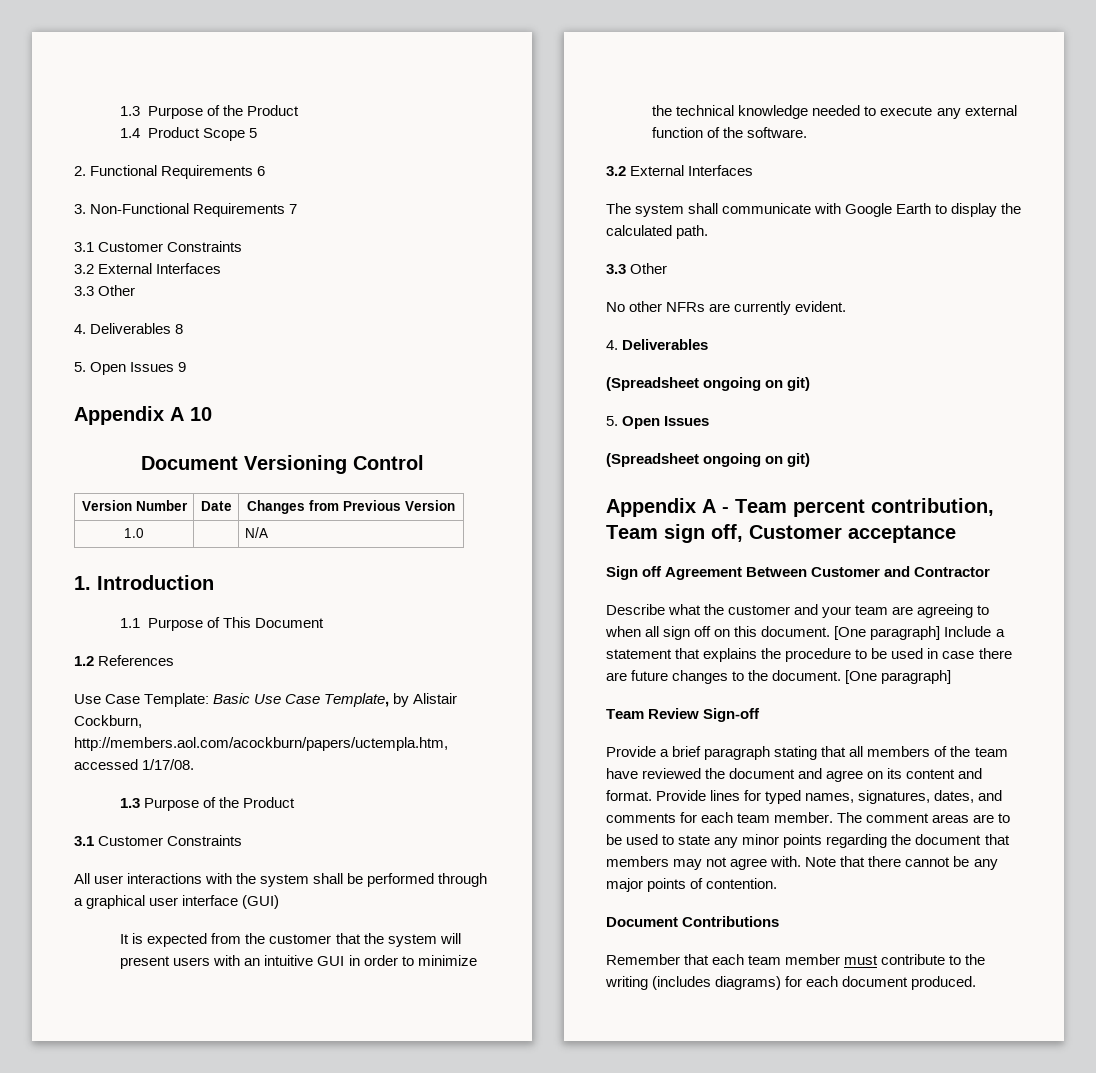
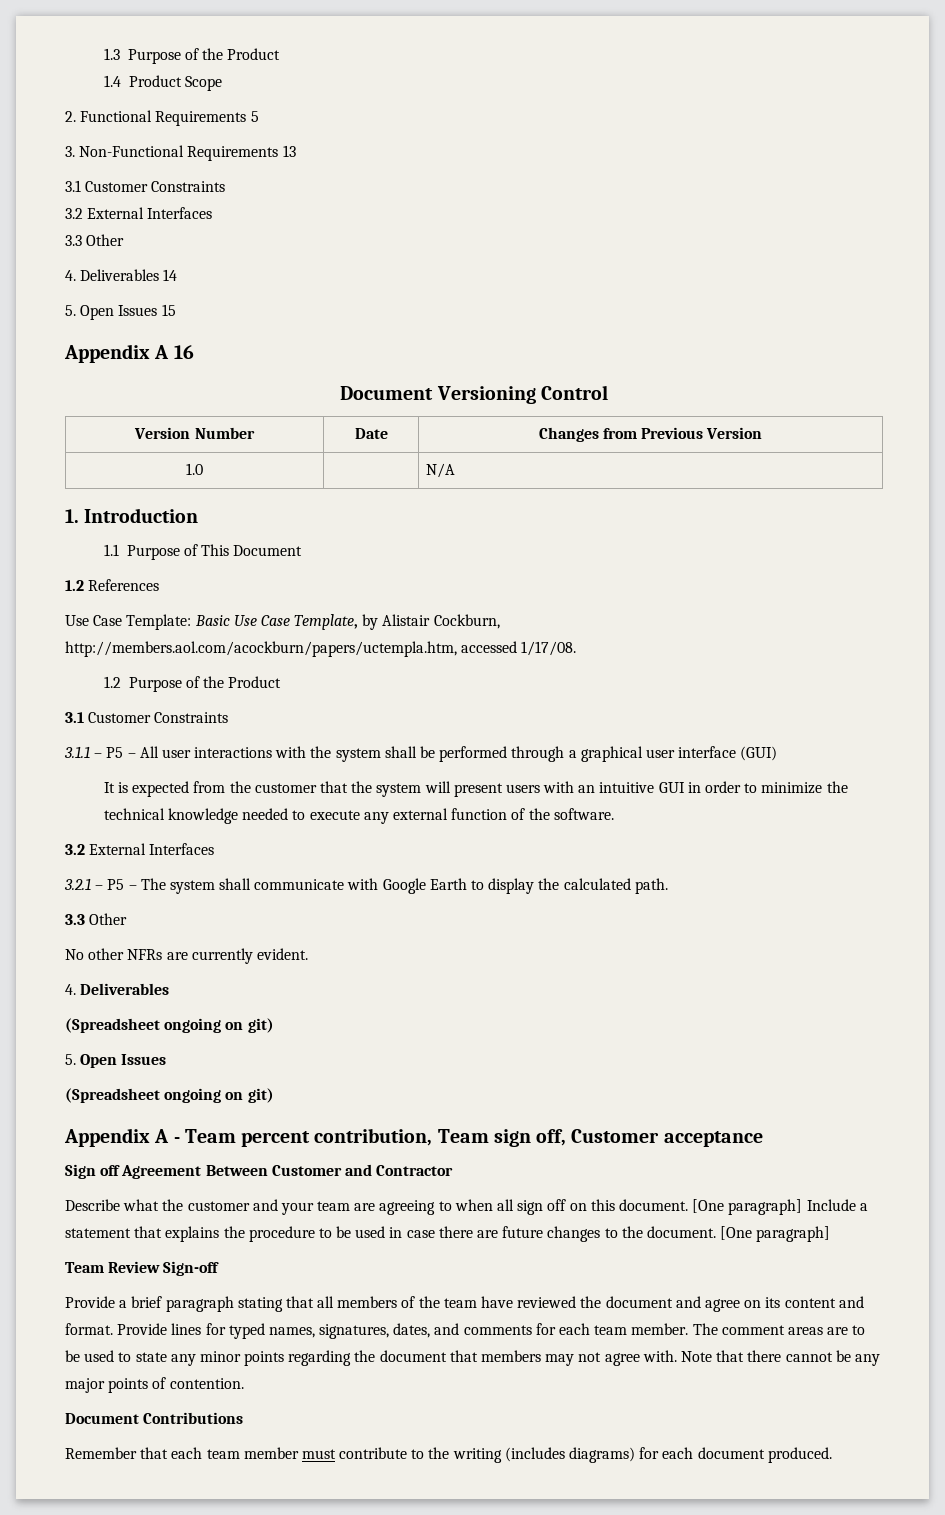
[248,128,257,138] 5 -> (222, 83) none
[257,166,266,176] 6 -> [250,111,259,122] 5
[289,204,298,214] 7 -> [282,145,296,157] 13
[175,324,184,334] [74,362,187,375] [74,406,212,425] 8 // 5. Open Issues 9 // Appendix A 10 -> [163,269,178,281] [65,304,176,320] [64,344,194,363] 14 // 5. Open Issues 15 // Appendix A 16
[120,798,141,808] 1.3 -> [103,676,121,688] 1.2
(243, 840) none -> [64,746,136,758] 3.1.1 – P5 –
(754, 170) none -> [64,878,137,890] 3.2.1 – P5 –

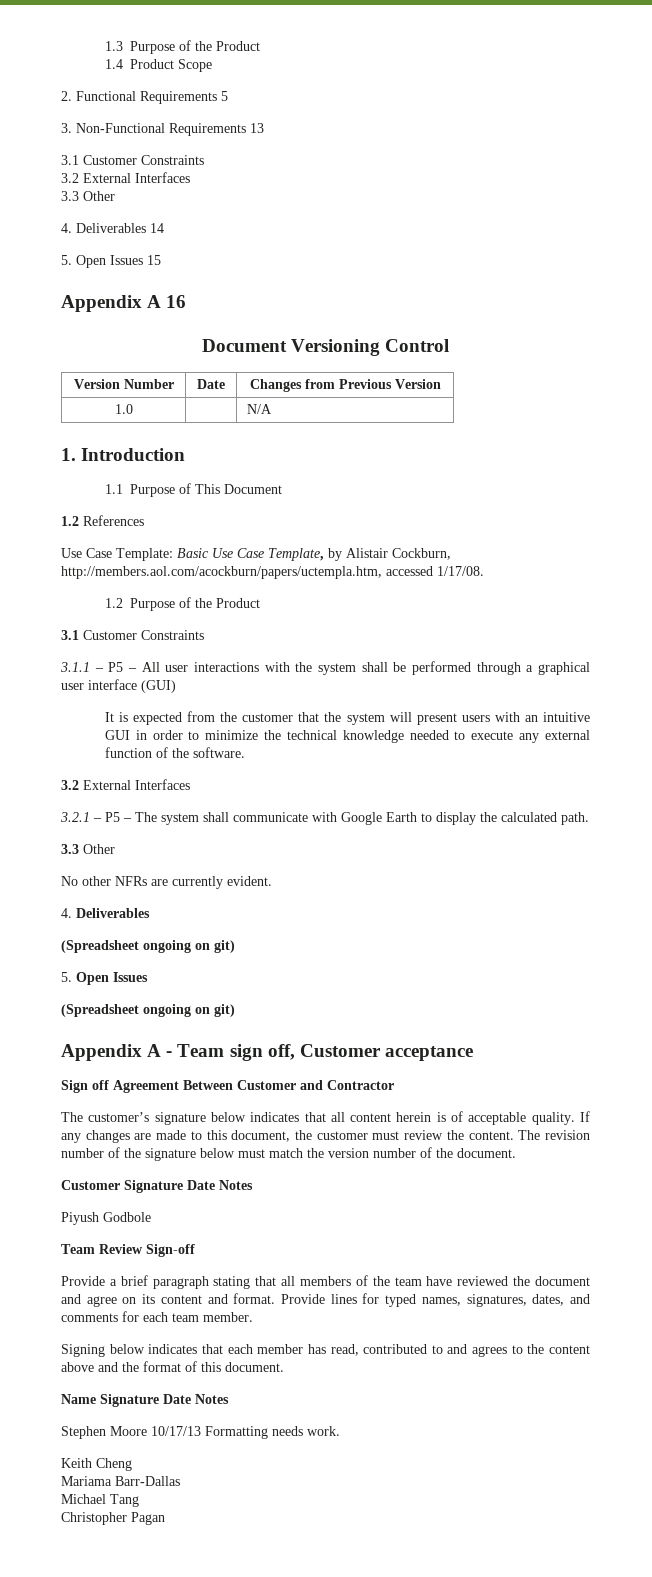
[241,1128,489,1147] percent contribution, Team -> (225, 1050) none
[65,1199,868,1215] [65,1226,831,1242] Describe what the customer and your team are agreeing to when all sign off on this document. [One paragraph] Include a statement that explains the procedure to be used in case there are future changes to the document. [One paragraph] -> [61,1111,591,1125] [61,1130,591,1143] [61,1147,516,1161] [61,1180,253,1193] [61,1212,151,1225] The customer’s signature below indicates that all content herein is of acceptable quality. If any changes are made to this document, the customer must review the content. The revision number of the signature below must match the version number of the document. // Customer Signature Date Notes // Piyush Godbole
[692,1323,866,1335] [65,1350,880,1366] [65,1377,244,1393] [65,1412,244,1424] [65,1447,832,1463] The comment areas are to be used to state any minor points regarding the document that members may not agree with. Note that there cannot be any major points of contention. // Document Contributions // Remember that each team member must contribute to the writing (includes diagrams) for each document produced. -> [61,1344,591,1357] [61,1361,284,1372] [61,1394,229,1407] [61,1426,340,1439] [61,1458,132,1471] [61,1476,180,1486] [61,1494,139,1507] [61,1512,165,1525] // Signing below indicates that each member has read, contributed to and agrees to the content above and the format of this document. // Name Signature Date Notes // Stephen Moore 10/17/13 Formatting needs work. // Keith Cheng // Mariama Barr-Dallas // Michael Tang // Christopher Pagan

